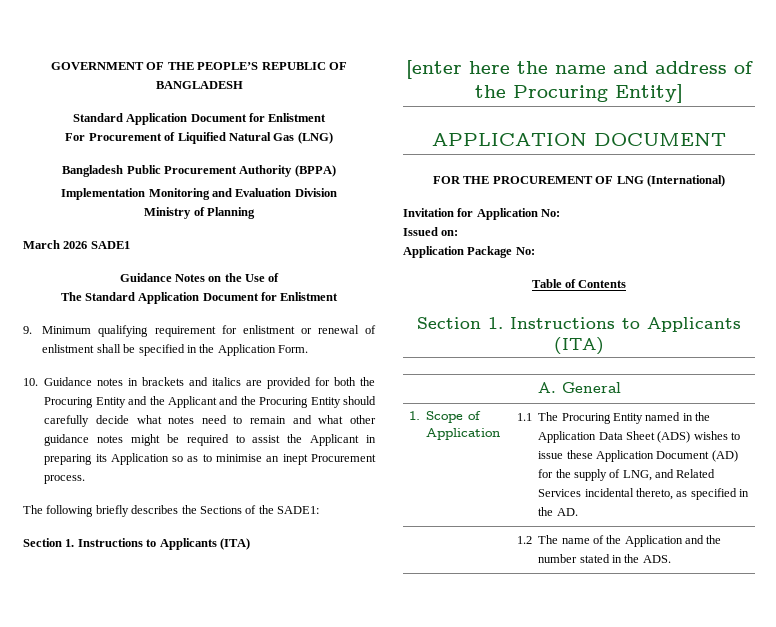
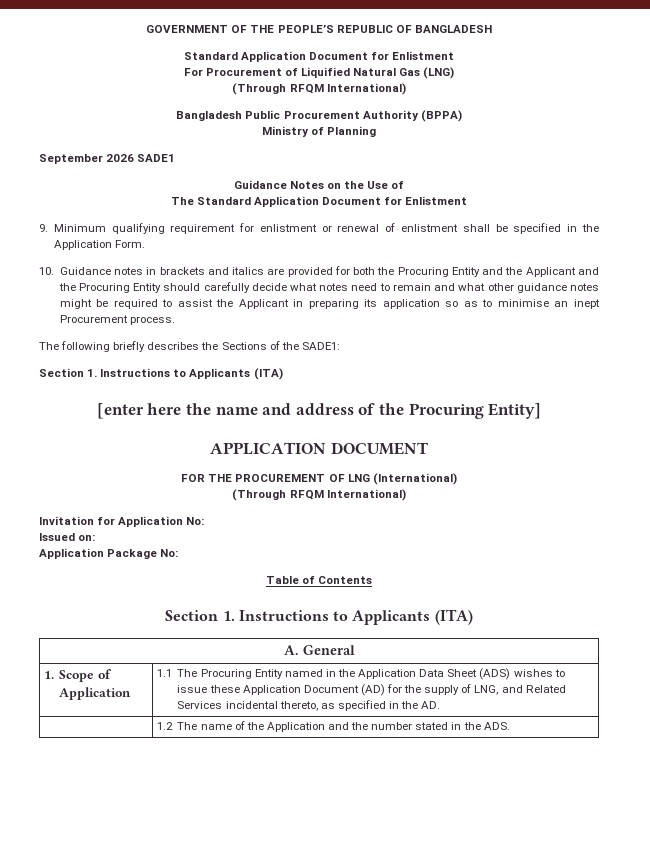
(333, 138) none -> [232,83,406,95] // (Through RFQM International)
[61,188,337,200] // Implementation Monitoring and Evaluation Division -> (462, 116) none
[23,240,60,249] March -> [39,154,103,164] September
[110,453,169,465] Application -> [382,299,440,309] application
(725, 181) none -> [232,489,406,501] // (Through RFQM International)

